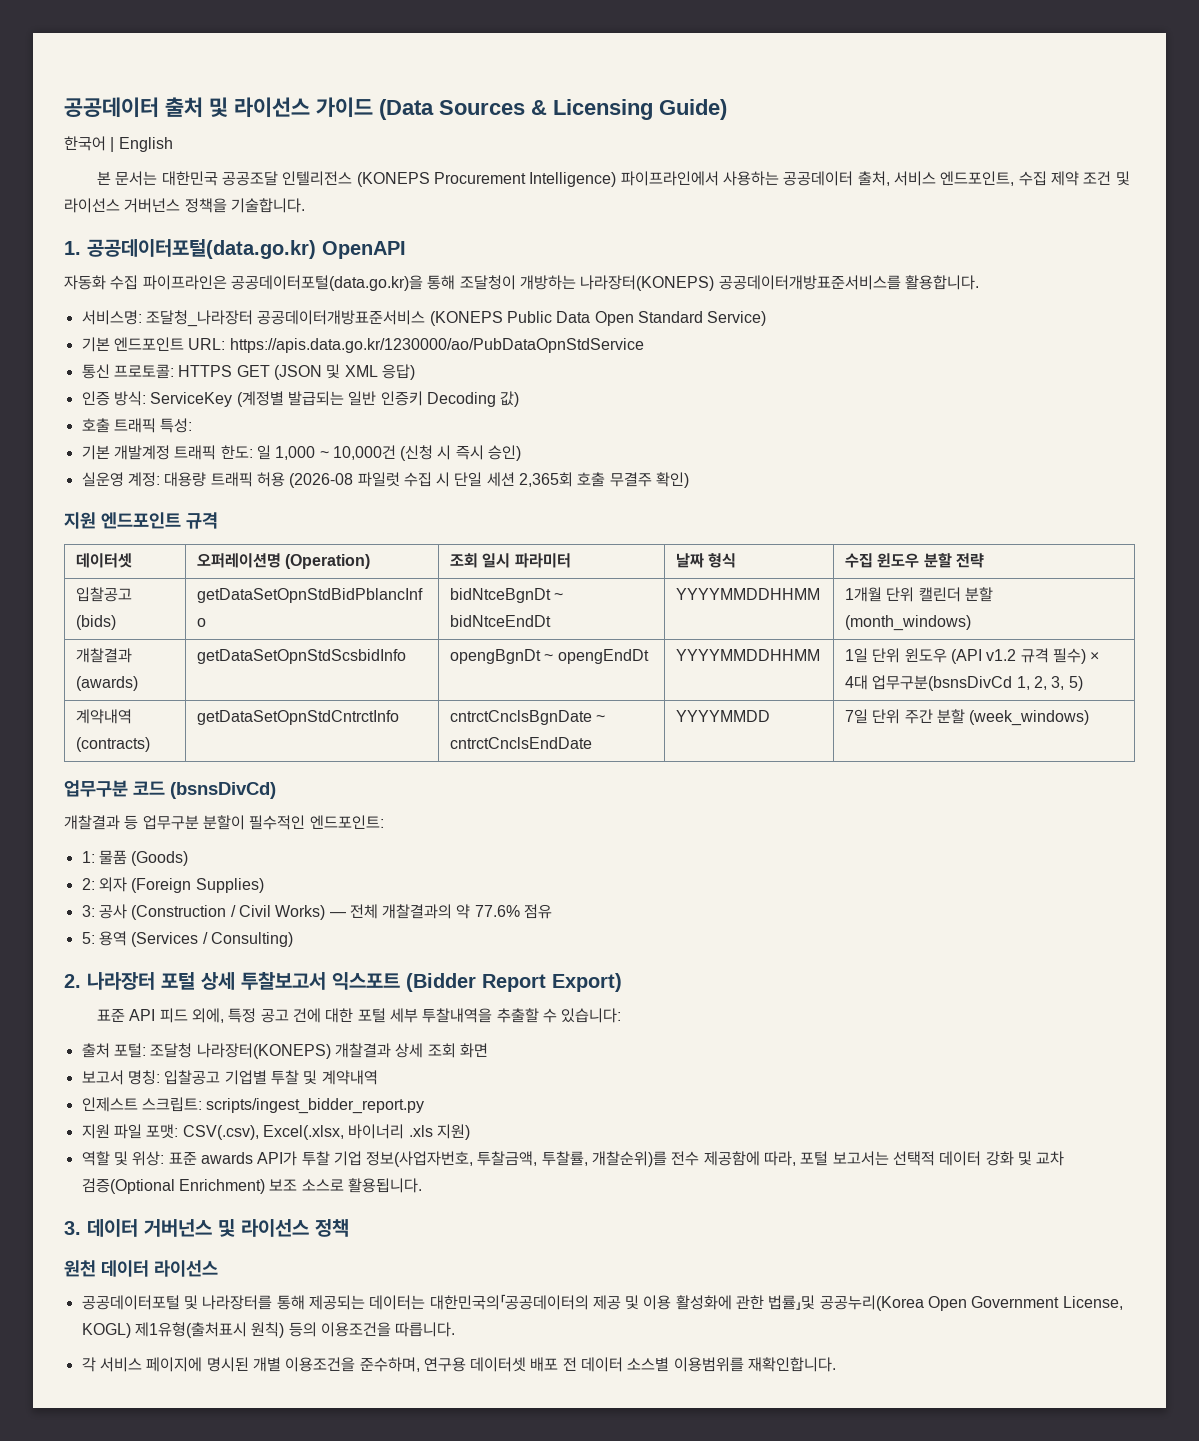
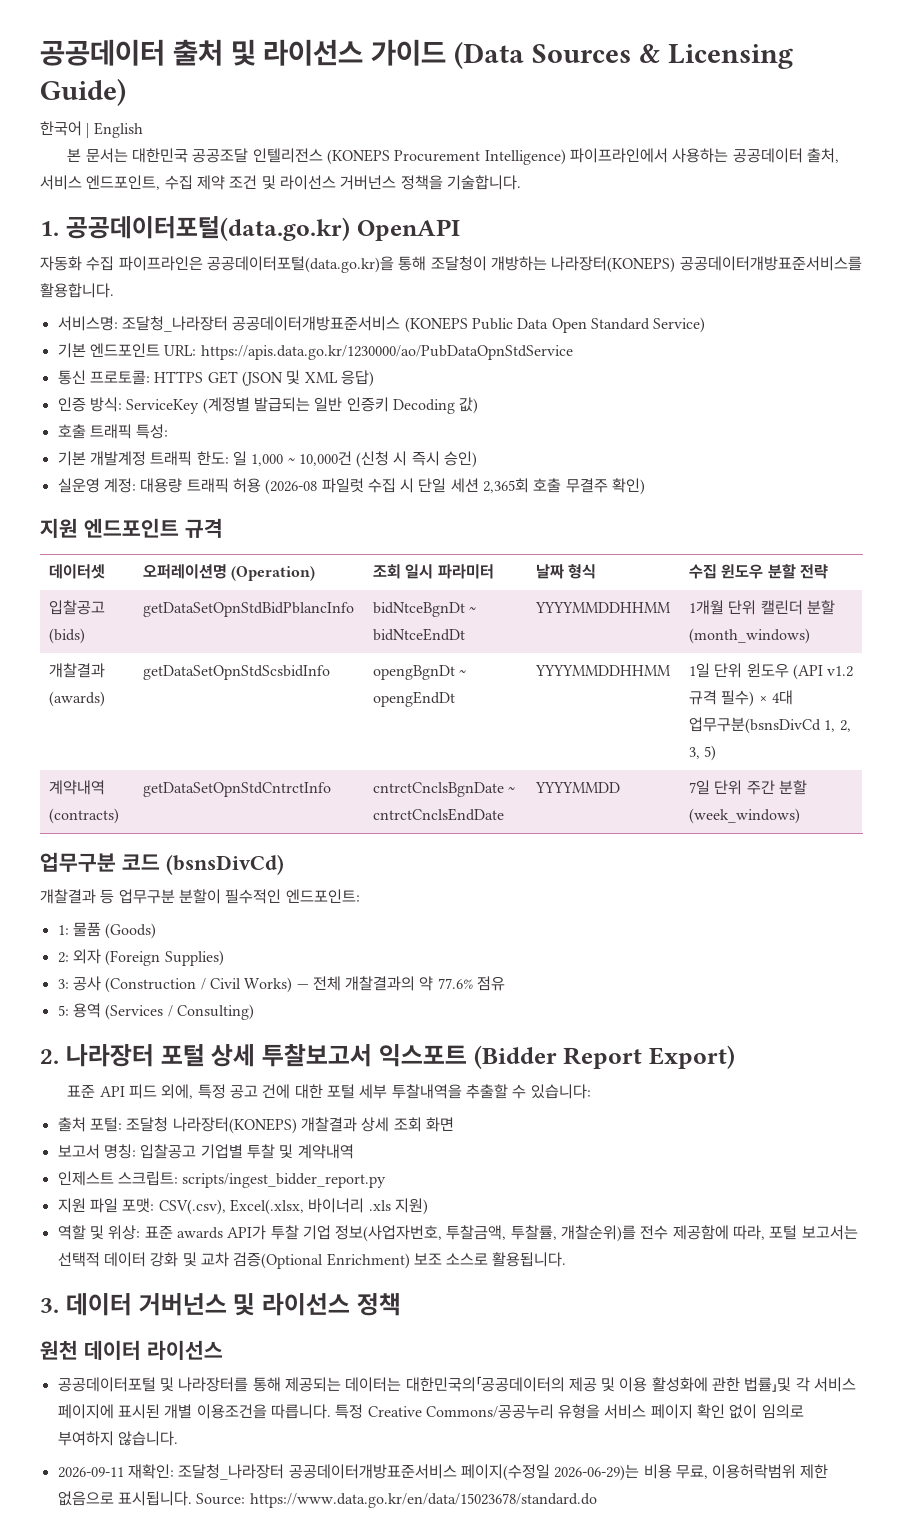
[819,1295,1123,1311] [81,1322,456,1338] 공공누리(Korea Open Government License, KOGL) 제1유형(출처표시 원칙) 등의 이용조건을 따릅니다. // -> (792, 1384) none
[206,1357,249,1372] 명시된 -> [117,1404,160,1419] 표시된
[359,1357,837,1372] 준수하며, 연구용 데이터셋 배포 전 데이터 소스별 이용범위를 재확인합니다. -> [270,1404,804,1419] [57,1431,178,1446] [57,1464,829,1481] [57,1491,597,1508] 따릅니다. 특정 Creative Commons/공공누리 유형을 서비스 페이지 확인 없이 임의로 부여하지 않습니다. // 2026-09-11 재확인: 조달청_나라장터 공공데이터개방표준서비스 페이지(수정일 2026-06-29)는 비용 무료, 이용허락범위 제한 없음으로 표시됩니다. Source: https://www.data.go.kr/en/data/15023678/standard.do

